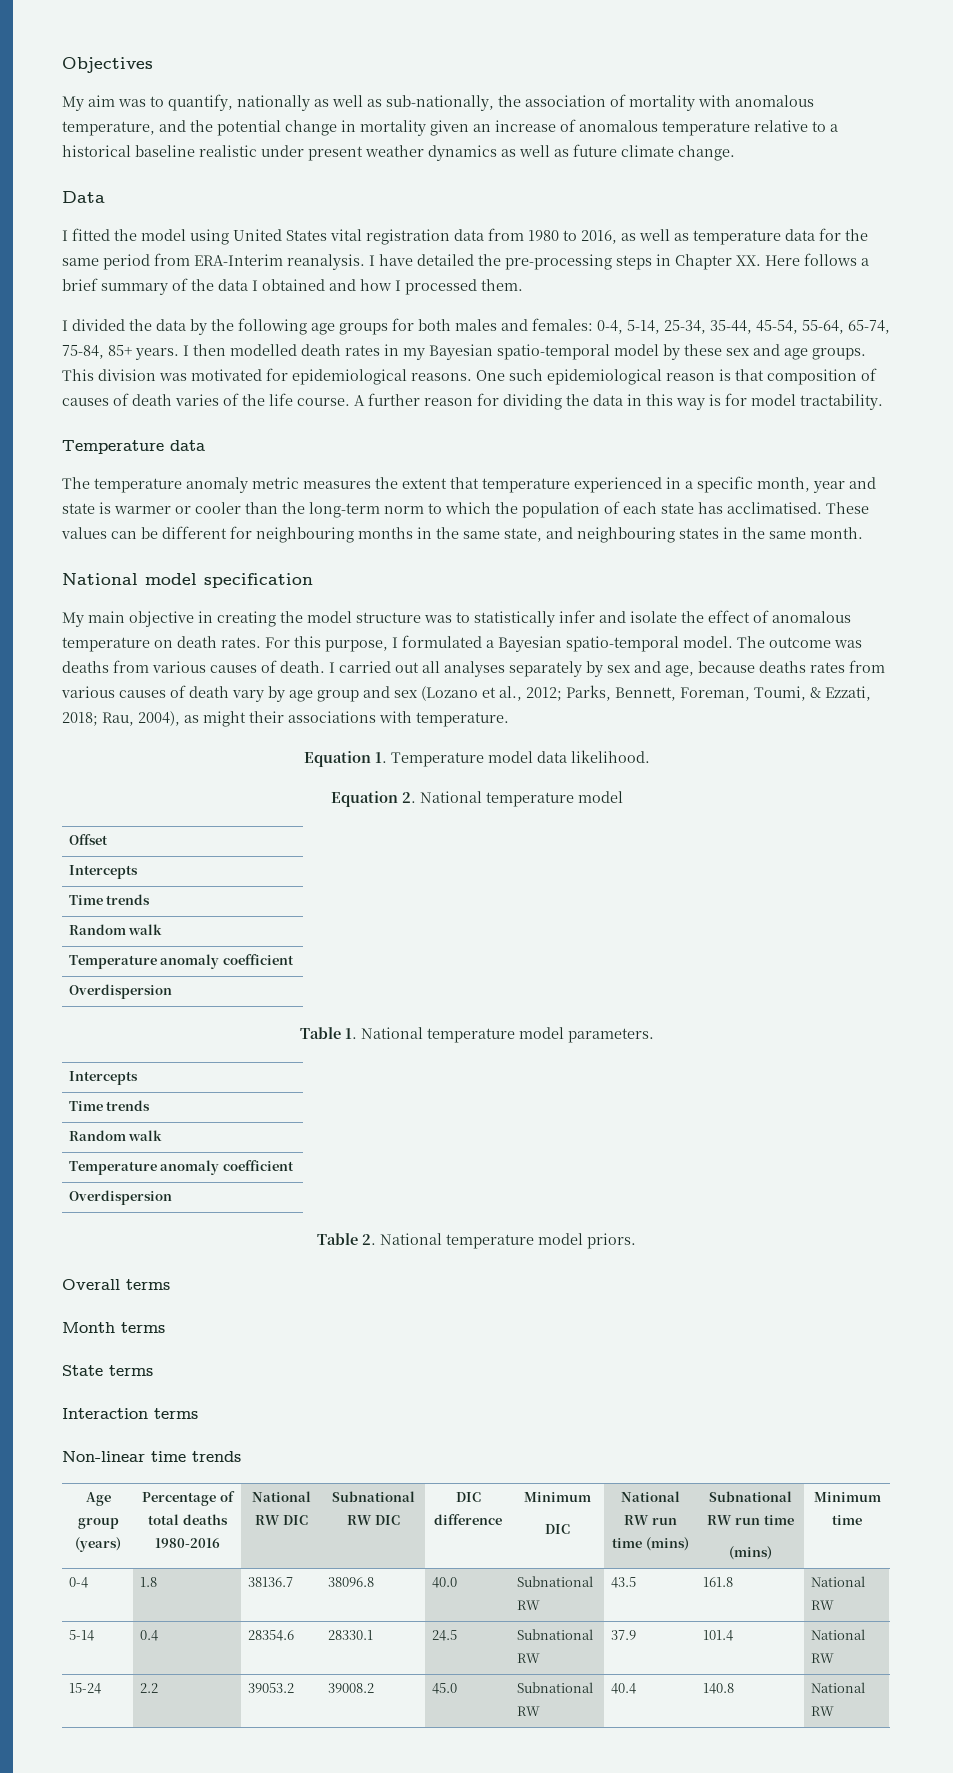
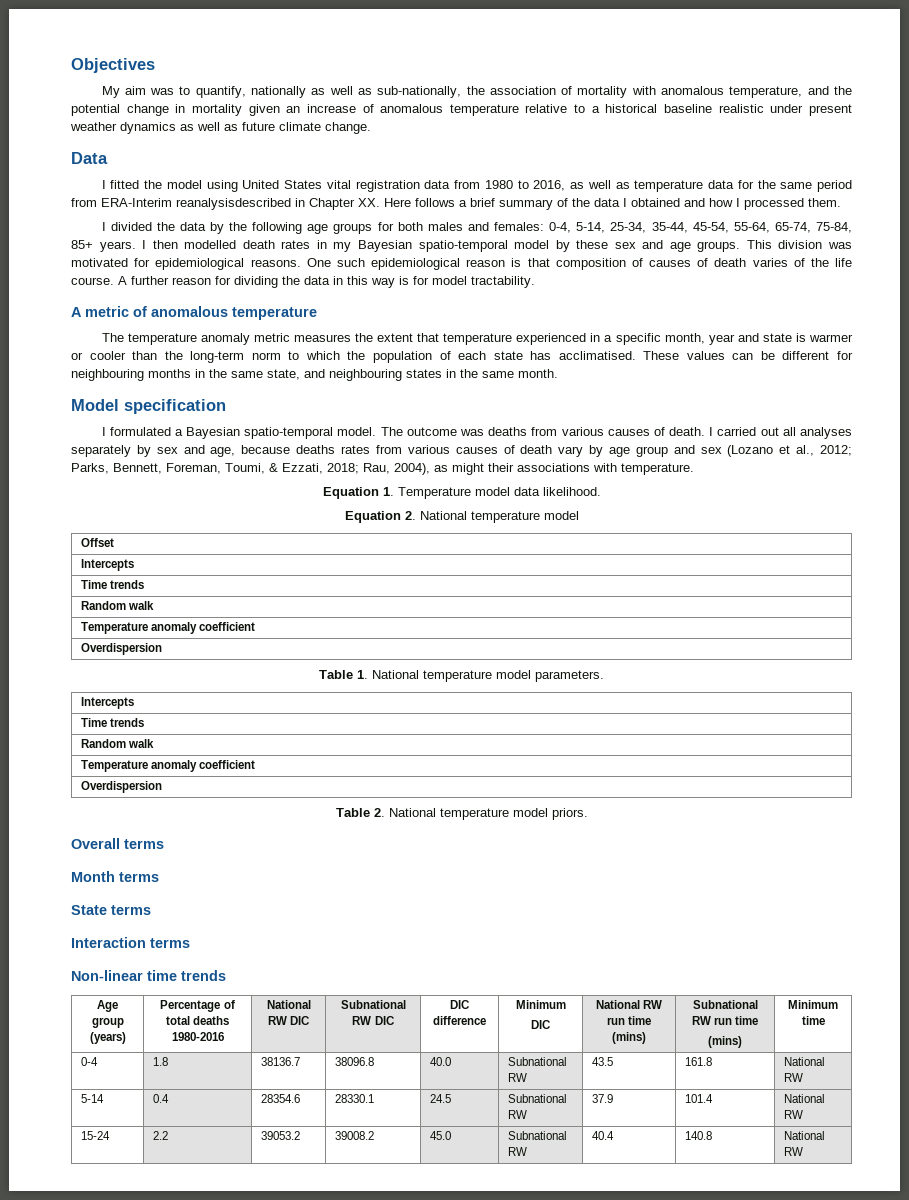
[287,254,652,270] reanalysis. I have detailed the pre-processing steps -> [176,198,291,210] reanalysisdescribed
[62,440,205,454] Temperature data -> [71,306,317,320] A metric of anomalous temperature
[62,573,197,585] National model -> [71,399,119,411] Model
[62,610,851,627] [62,636,388,652] My main objective in creating the model structure was to statistically infer and isolate the effect of anomalous temperature on death rates. For this purpose, -> (226, 406) none

